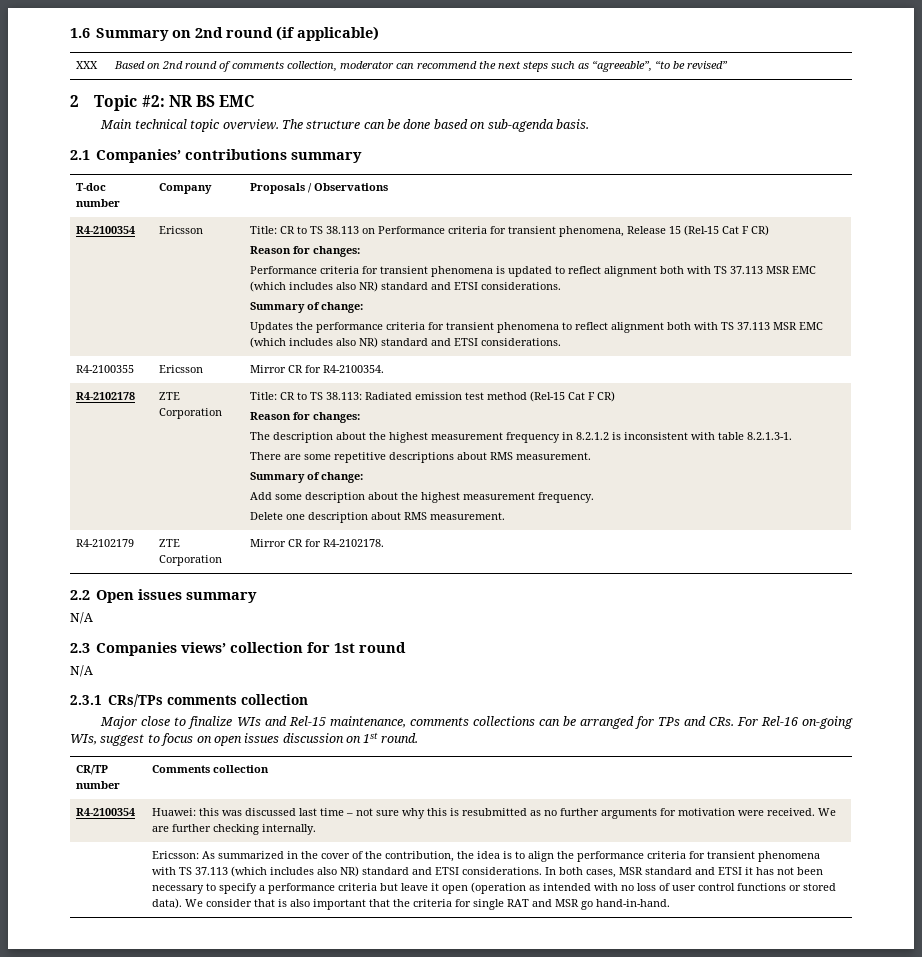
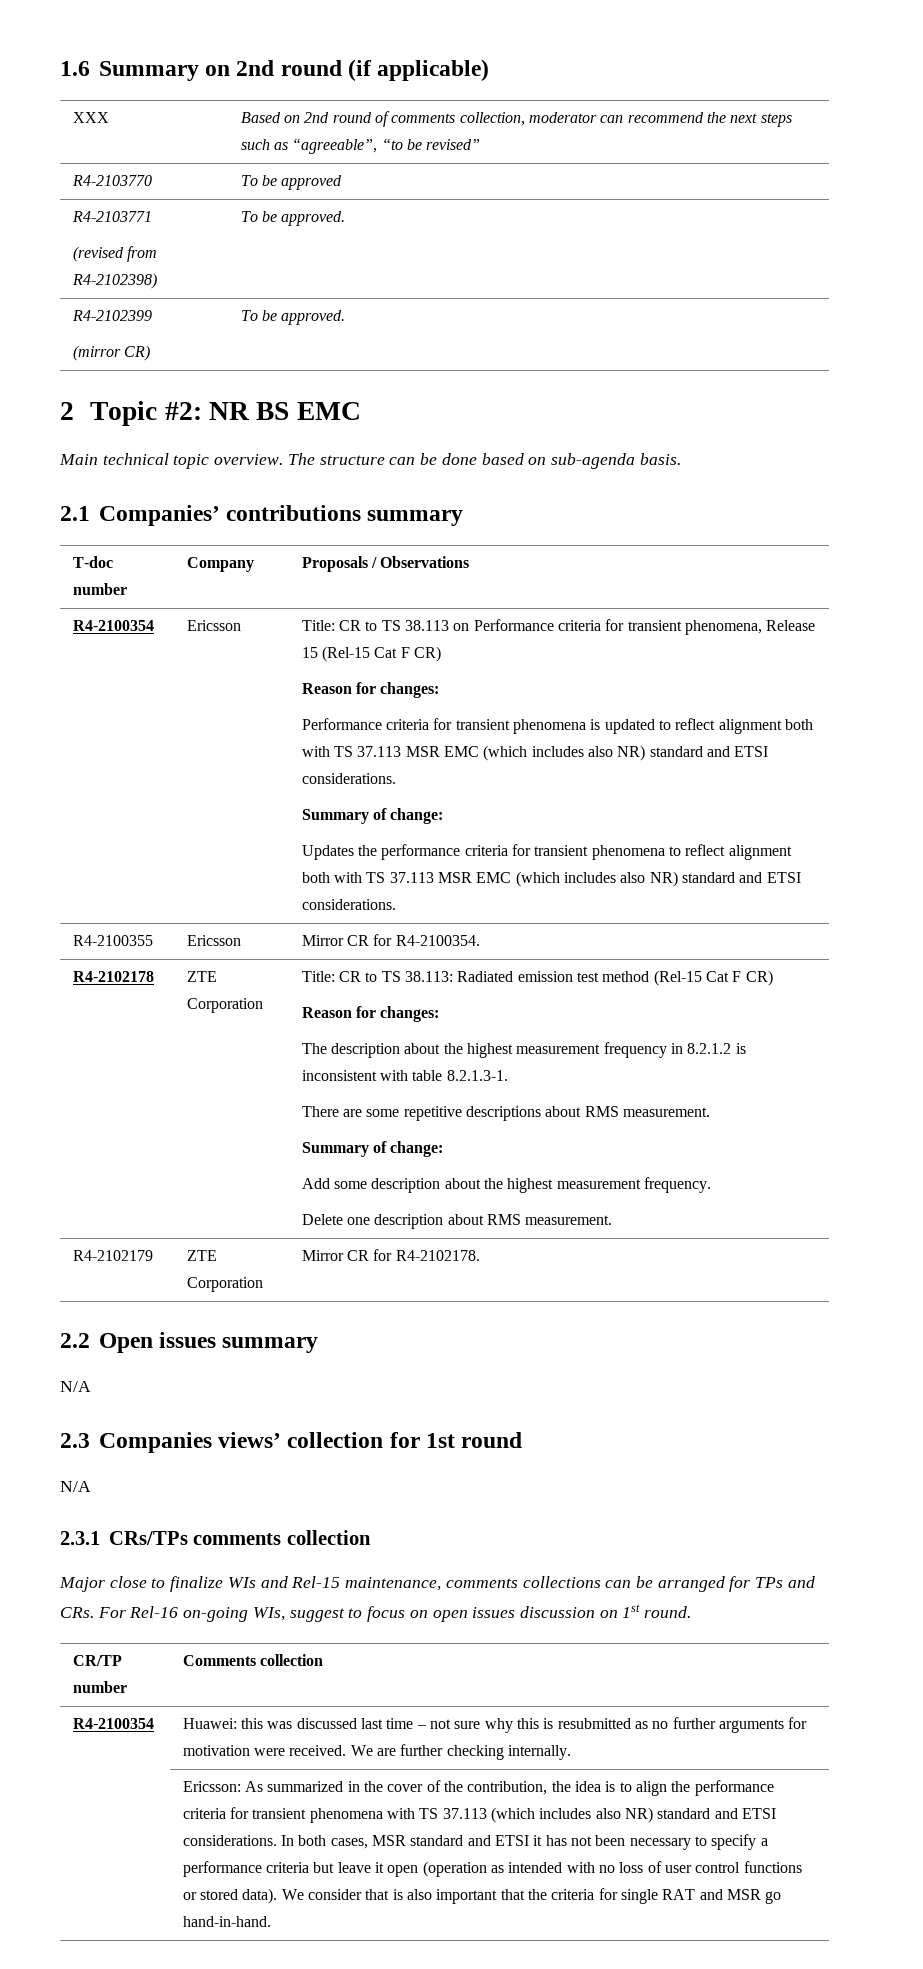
(729, 65) none -> [71,175,152,186] [240,175,343,190] [71,211,152,222] [72,246,158,262] [71,273,157,289] [240,211,346,226] [71,310,152,321] [72,345,151,361] [240,310,346,325] // R4-2103770 | To be approved // R4-2103771 // (revised from R4-2102398) | To be approved. // R4-2102399 // (mirror CR) | To be approved.

